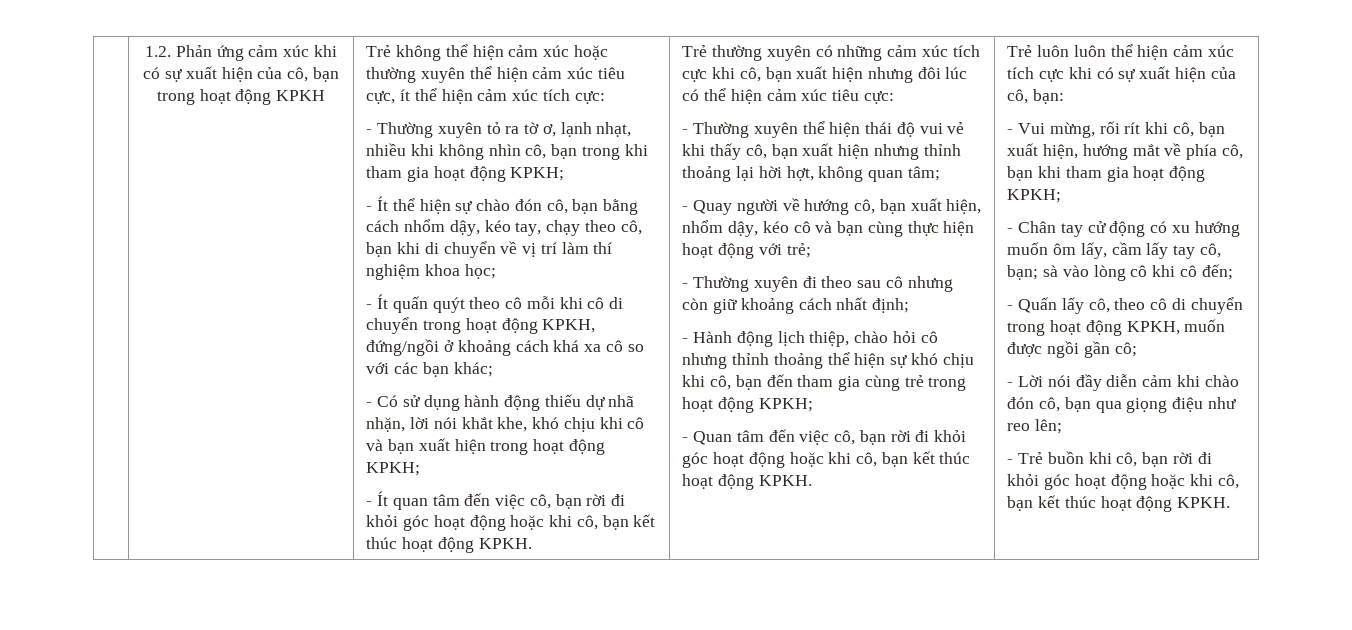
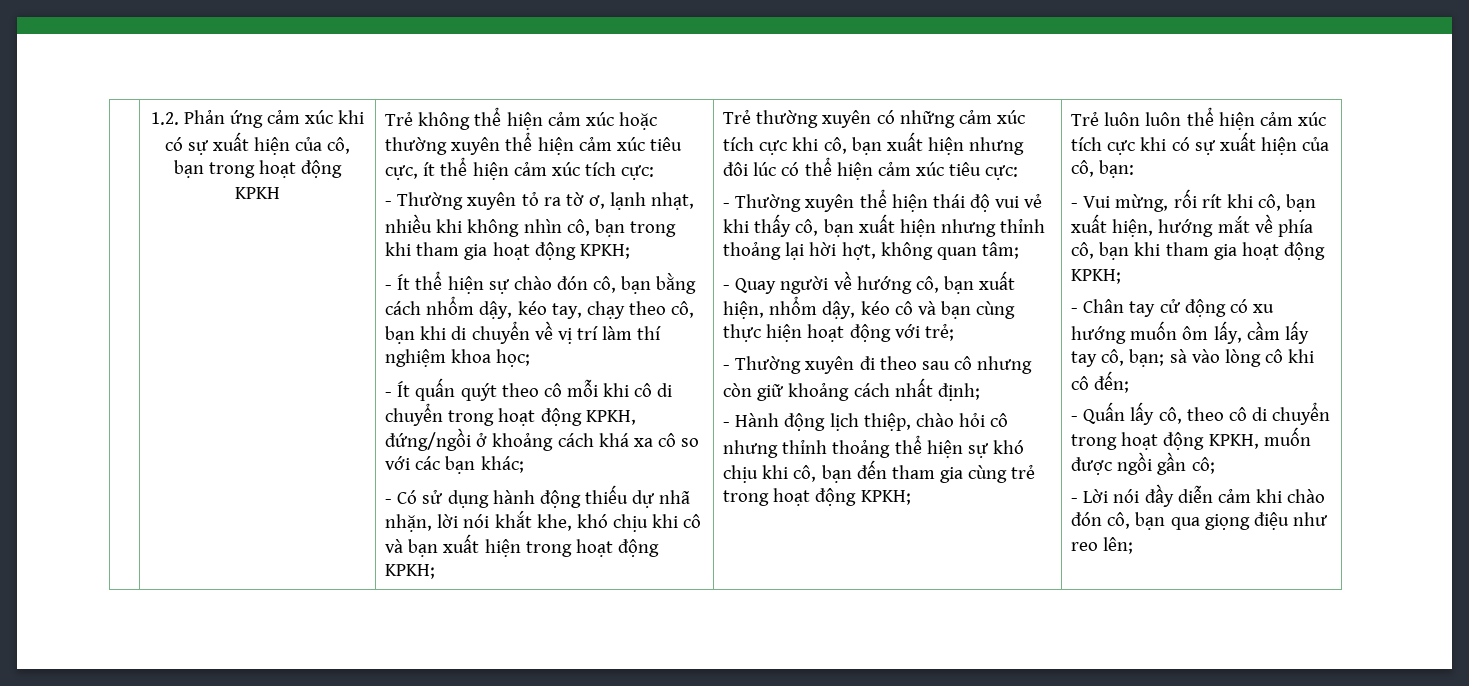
[366,491,625,510] [366,514,656,531] [366,537,532,553] // - Ít quan tâm đến việc cô, bạn rời đi khỏi góc hoạt động hoặc khi cô, bạn kết thúc hoạt động KPKH. -> (436, 571) none
[682,429,966,445] [682,451,971,468] [682,474,812,490] // - Quan tâm đến việc cô, bạn rời đi khỏi góc hoạt động hoặc khi cô, bạn kết thúc hoạt động KPKH. -> (911, 497) none
[1007,451,1212,467] [1007,474,1239,490] [1007,495,1231,512] // - Trẻ buồn khi cô, bạn rời đi khỏi góc hoạt động hoặc khi cô, bạn kết thúc hoạt động KPKH. -> (1134, 545) none

